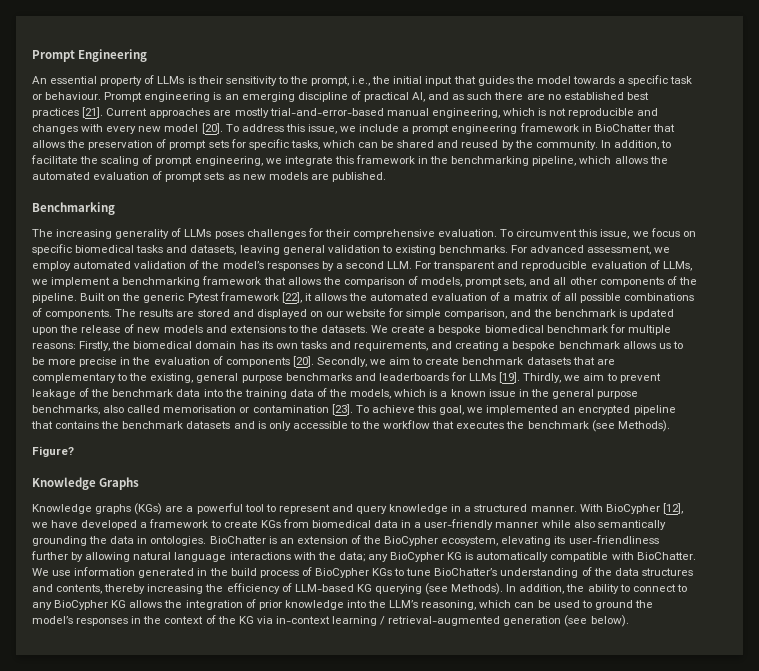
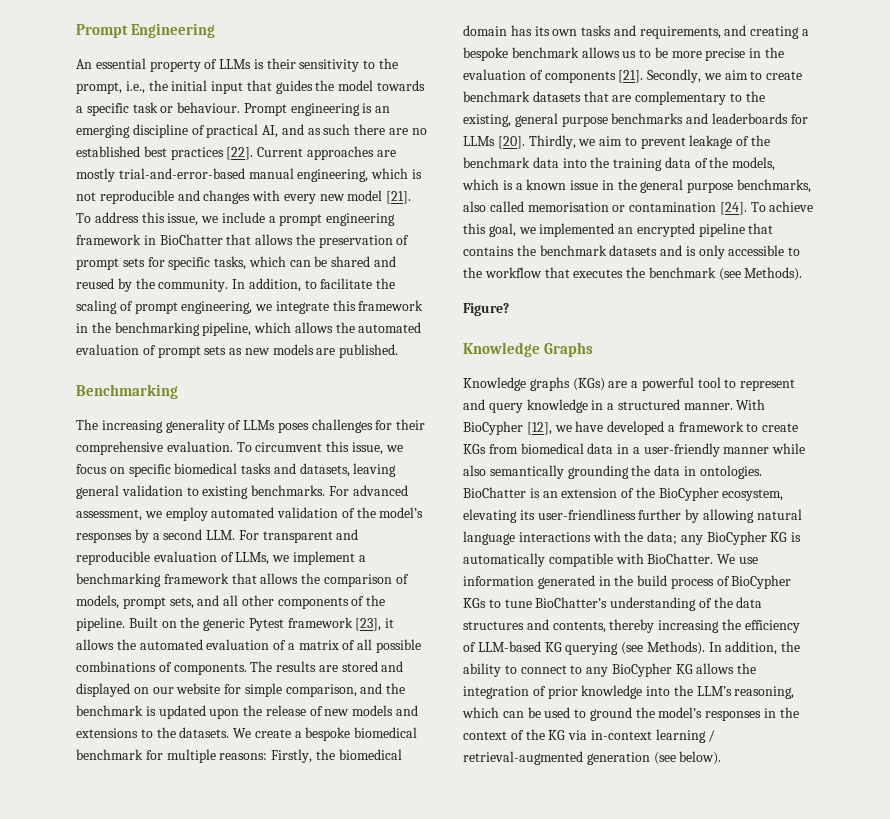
[82,107,104,118] [21]. -> [226,147,254,160] [22].
[201,123,223,134] [20]. -> [386,191,412,204] [21].
[281,292,302,303] [22], -> [355,618,382,631] [23],
[292,356,314,367] [20]. -> [618,70,644,83] [21].
[499,372,521,383] [19]. -> [497,136,525,149] [20].
[331,404,353,415] [23]. -> [719,202,747,215] [24].

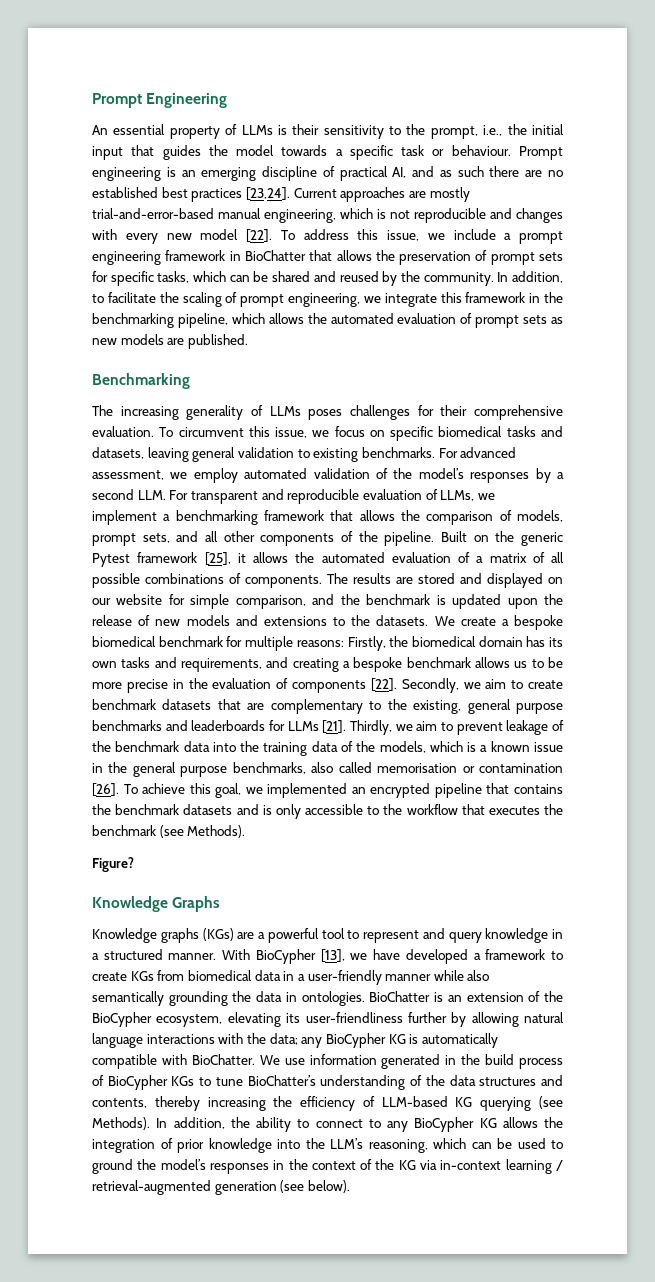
[226,147,254,160] [22]. -> [245,187,290,200] [23,24].
[386,191,412,204] [21]. -> [246,229,273,242] [22].
[355,618,382,631] [23], -> [204,552,231,565] [25],
[618,70,644,83] [21]. -> [370,678,397,691] [22].
[497,136,525,149] [20]. -> [322,720,347,733] [21].
[719,202,747,215] [24]. -> [92,783,119,796] [26].
[526,422,552,435] [12], -> [320,949,345,962] [13],

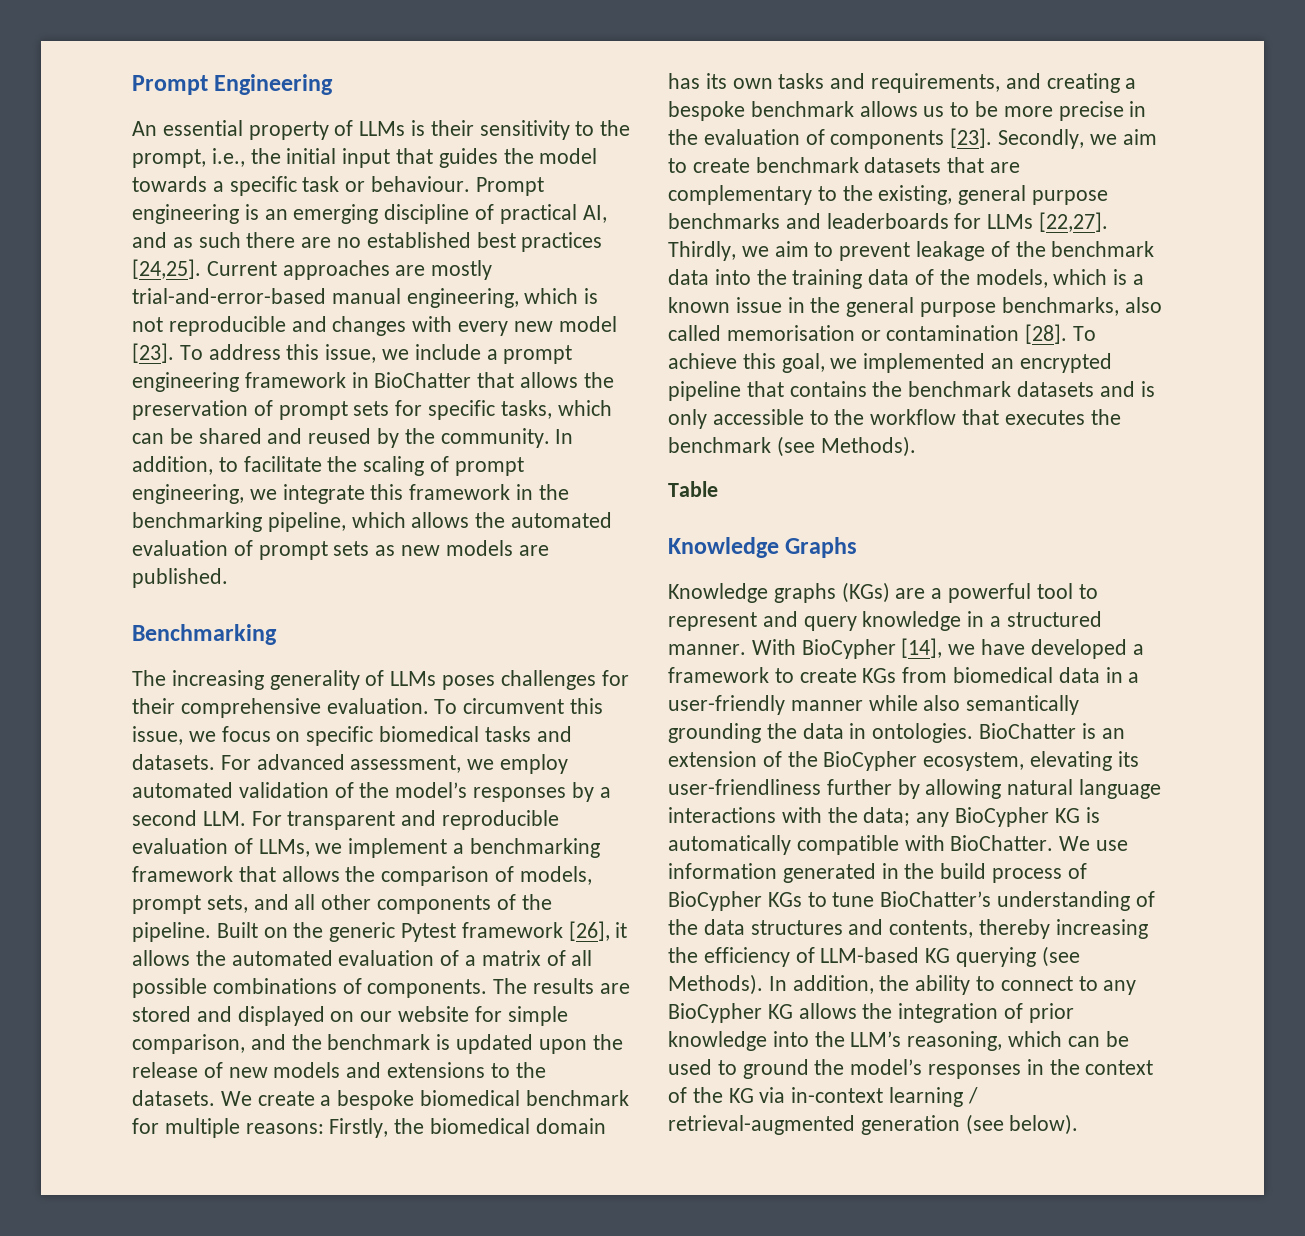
[245,187,290,200] [23,24]. -> [132,259,201,279] [24,25].
[246,229,273,242] [22]. -> [132,343,174,363] [23].
[92,447,435,462] datasets, leaving general validation to existing benchmarks. -> [132,754,215,770] datasets.
[204,552,231,565] [25], -> [568,921,610,941] [26],
[370,678,397,691] [22]. -> [950,128,993,148] [23].
[322,720,347,733] [21]. -> [1039,212,1109,232] [22,27].
[92,783,119,796] [26]. -> [1025,324,1068,344] [28].
[92,857,134,872] Figure? -> [668,481,718,497] Table
[320,949,345,962] [13], -> [901,638,943,658] [14],

